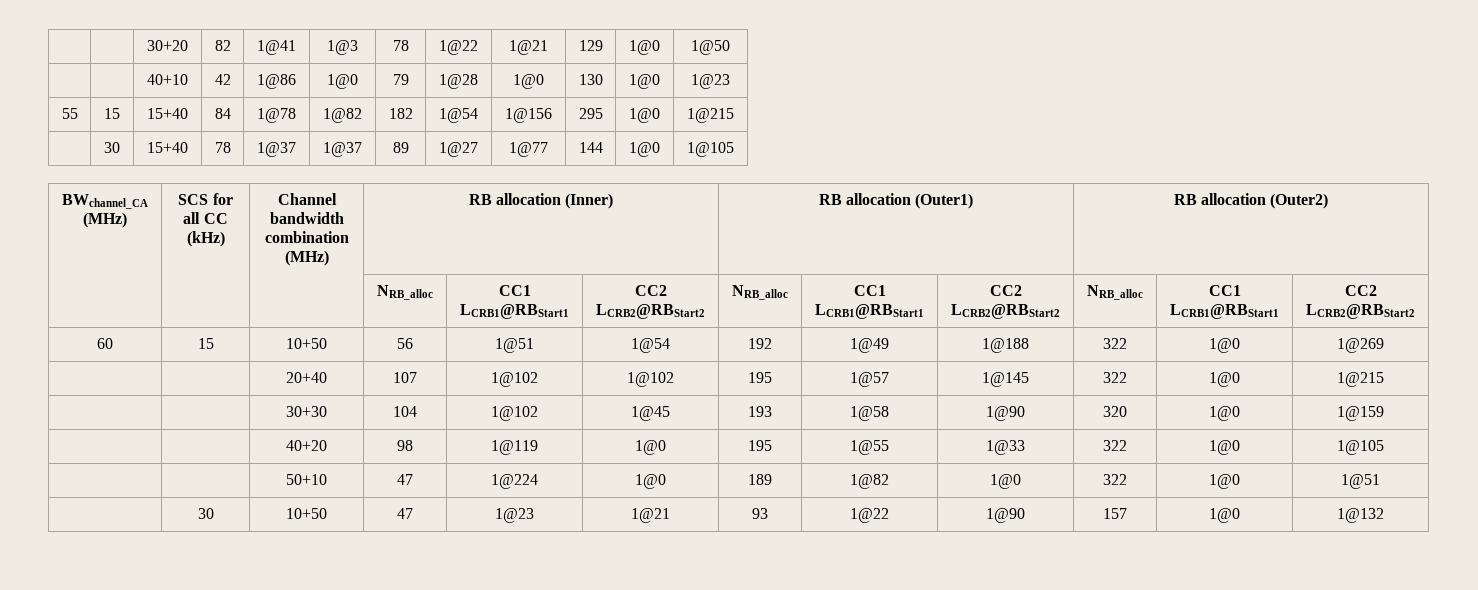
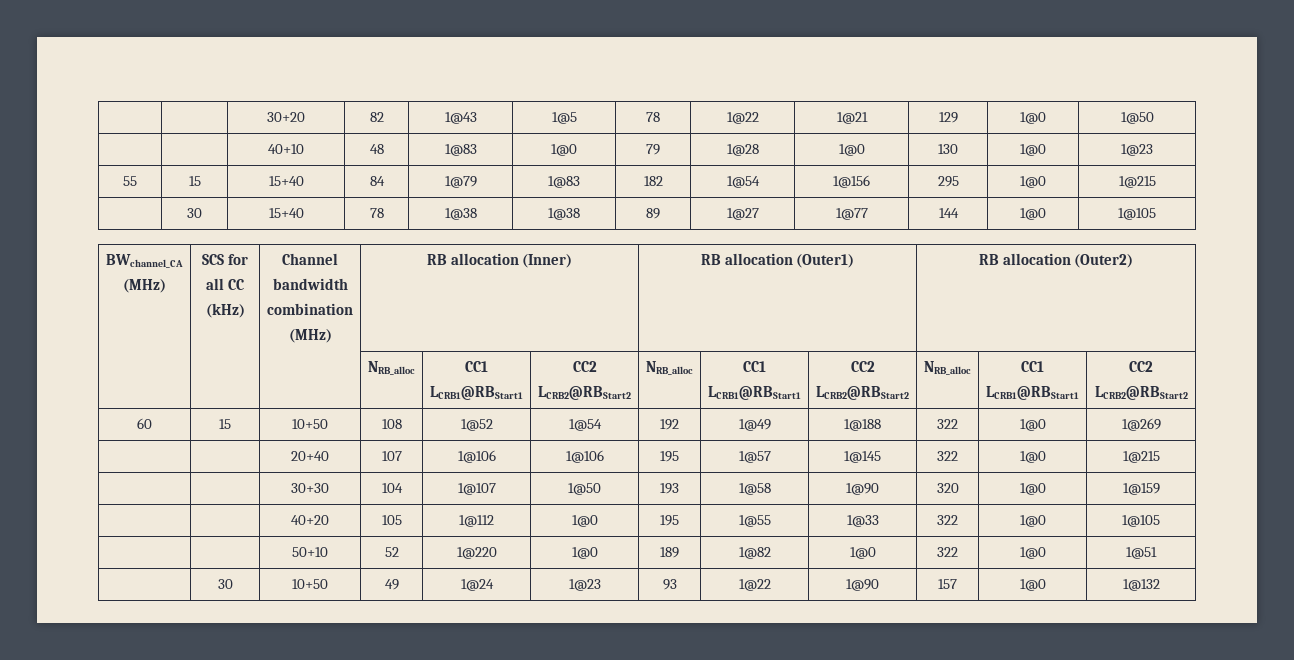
[257,40,296,55] [327,40,358,55] 1@41 | 1@3 -> [444,112,477,124] [551,112,577,124] 1@43 | 1@5
[214,74,231,85] [257,74,296,89] 42 | 1@86 -> [369,144,384,154] [444,144,477,156] 48 | 1@83
[257,108,296,123] [323,108,362,123] 1@78 | 1@82 -> [444,176,477,188] [548,176,580,188] 1@79 | 1@83
[257,142,296,157] [323,142,362,157] 1@37 | 1@37 -> [444,208,477,220] [548,208,580,220] 1@38 | 1@38
[397,338,413,349] [495,338,534,353] 56 | 1@51 -> [381,419,402,429] [460,419,493,431] 108 | 1@52
[491,372,538,387] [627,372,674,387] 1@102 | 1@102 -> [457,450,496,463] [565,450,604,463] 1@106 | 1@106
[491,406,538,421] [631,406,670,421] 1@102 | 1@45 -> [457,483,496,495] [568,483,601,495] 1@107 | 1@50
[397,440,413,451] [491,440,538,455] 98 | 1@119 -> [381,515,402,525] [459,515,494,527] 105 | 1@112
[397,474,413,485] [491,474,538,489] 47 | 1@224 -> [384,547,399,557] [456,547,497,559] 52 | 1@220
[397,508,413,519] [495,508,534,523] [631,508,670,523] 47 | 1@23 | 1@21 -> [384,579,399,590] [460,579,494,591] [568,579,601,591] 49 | 1@24 | 1@23

